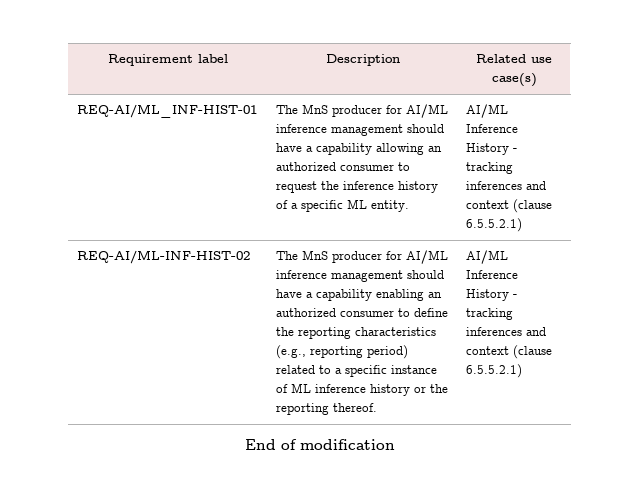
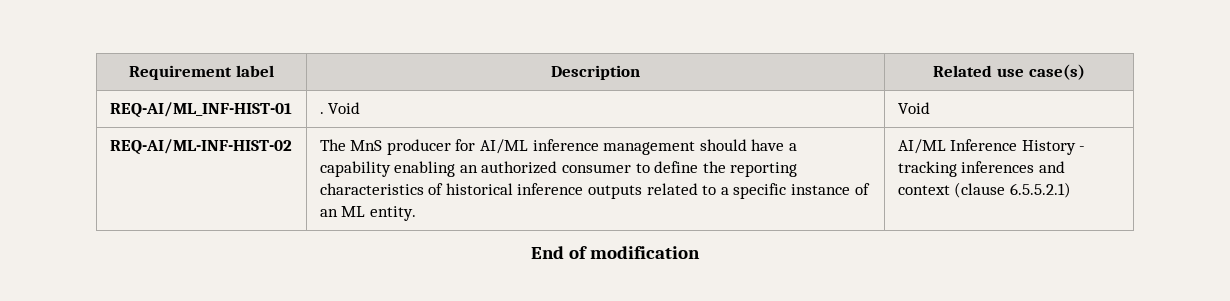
[276,104,449,118] [276,124,445,136] [276,143,443,155] [276,162,411,171] [276,181,439,193] [276,199,410,212] [466,104,509,118] [466,124,519,133] [466,143,518,155] [466,162,514,174] [466,181,547,190] [466,199,553,213] [466,218,523,232] The MnS producer for AI/ML inference management should have a capability allowing an authorized consumer to request the inference history of a specific ML entity. | AI/ML Inference History - tracking inferences and context (clause 6.5.5.2.1) -> [319,102,361,114] [897,102,930,114] . Void | Void
[276,345,409,359] (e.g., reporting period) -> [428,183,643,199] of historical inference outputs
[291,383,449,396] [276,403,378,415] ML inference history or the reporting thereof. -> [319,206,416,221] an ML entity.

